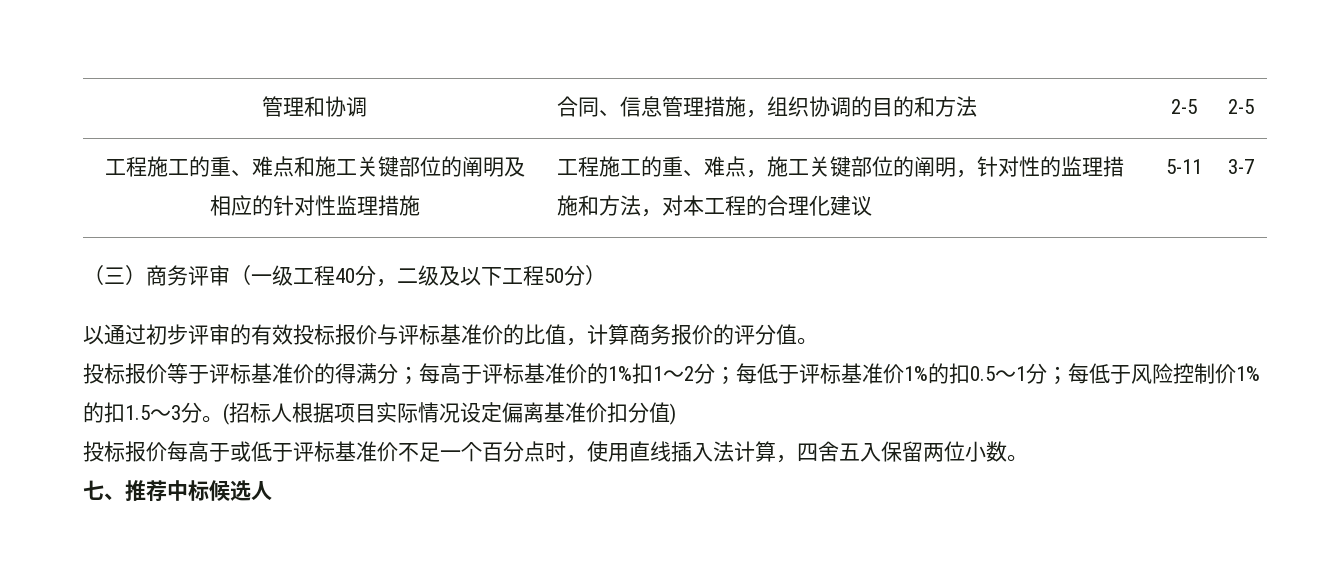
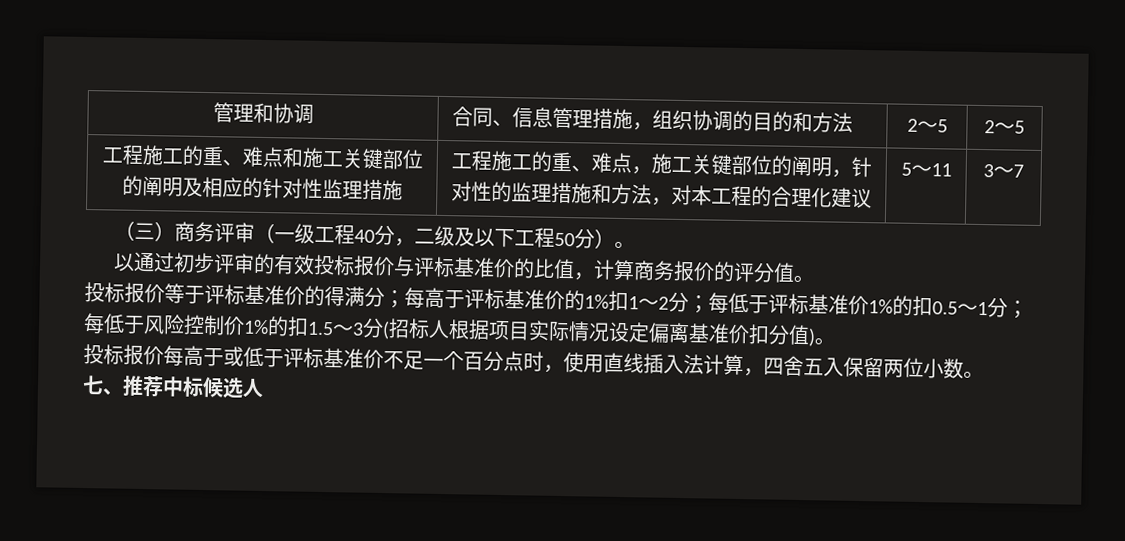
[1171,99,1197,114] [1227,99,1254,114] 2-5 | 2-5 -> [906,118,948,133] [984,120,1025,134] 2～5 | 2～5
[1166,159,1202,174] [1227,159,1254,174] 5-11 | 3-7 -> [900,162,952,177] [983,164,1024,178] 5～11 | 3～7
(606, 275) none -> [614,240,636,250] 。
[202,415,223,423] 。 -> (384, 327) none
(676, 414) none -> [814,337,835,346] 。

